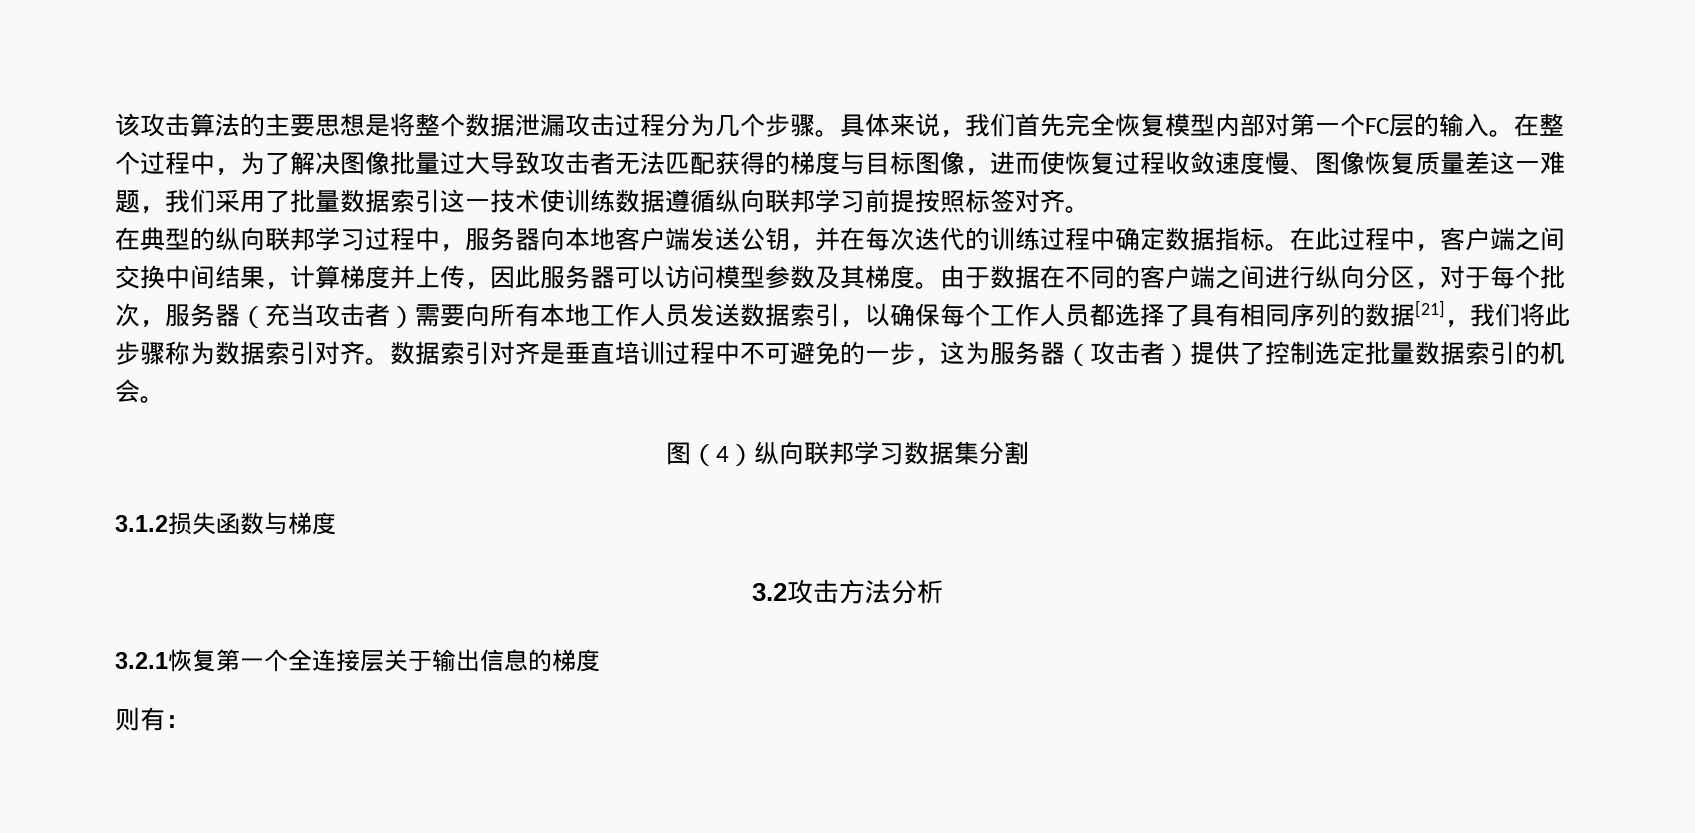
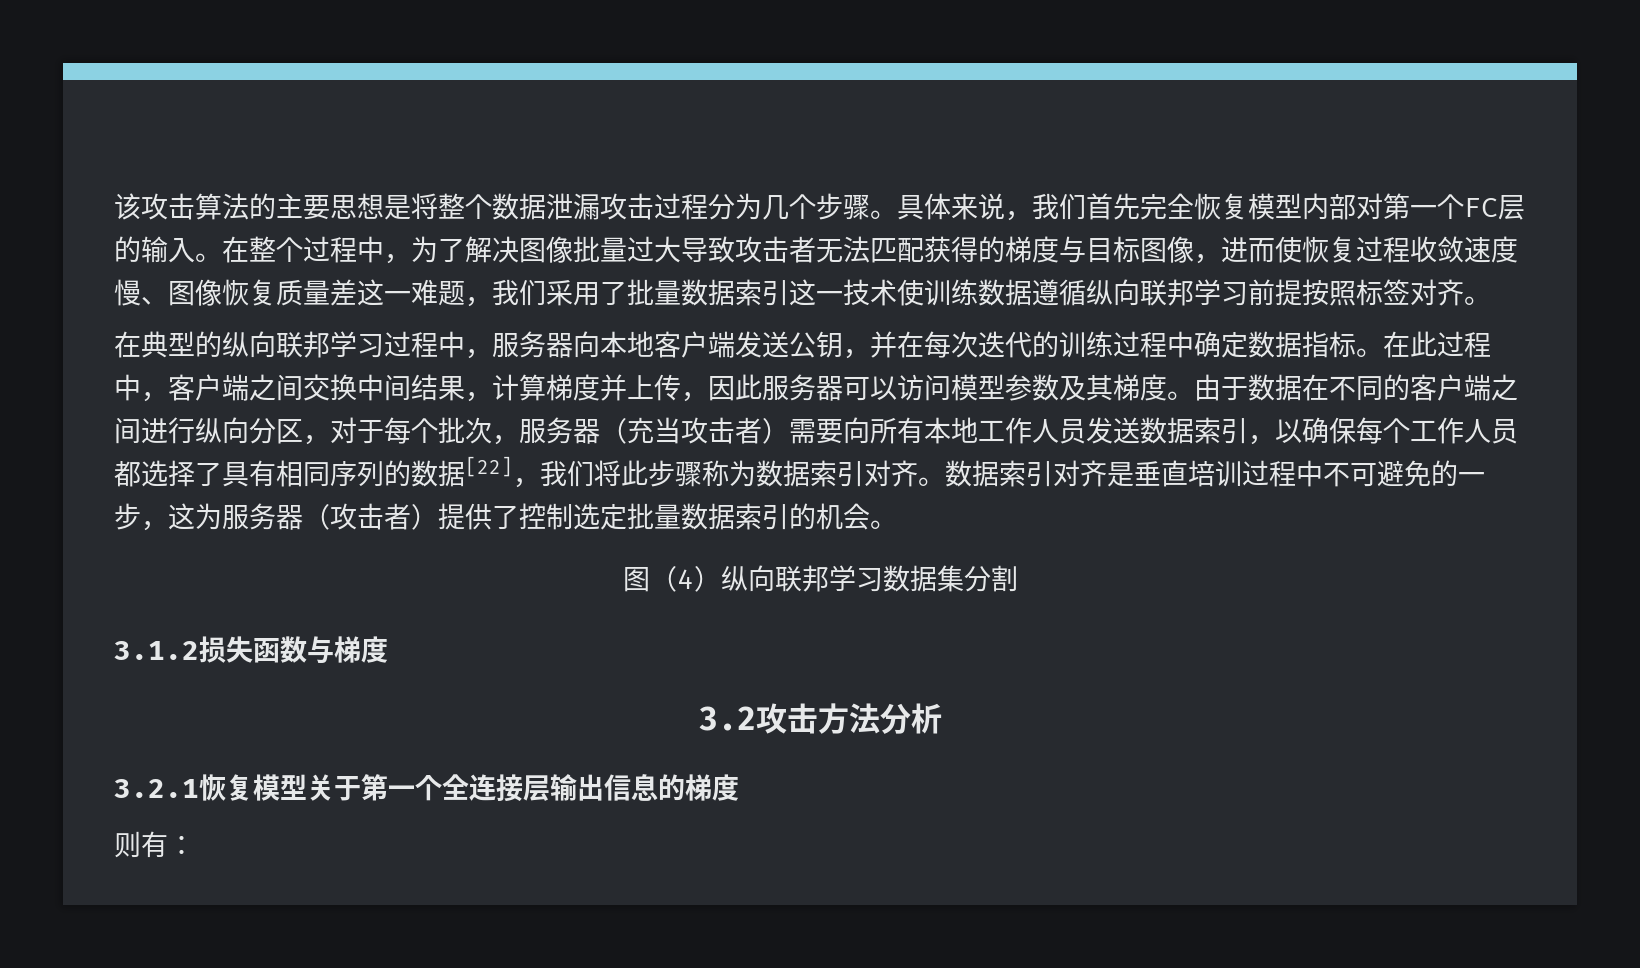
[1415,300,1445,318] [21] -> [465,456,513,477] [22]
(216, 660) none -> [253,774,361,801] 模型关于
[384,649,432,672] 关于 -> (550, 788) none

